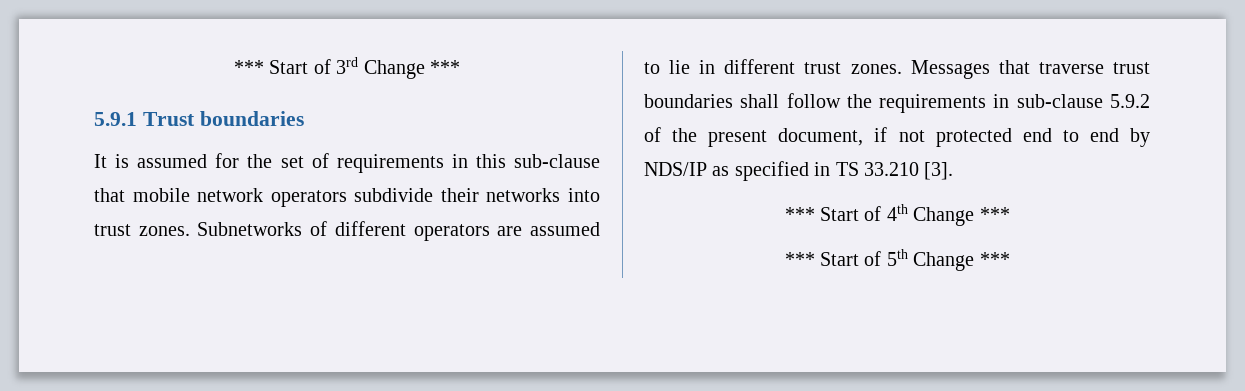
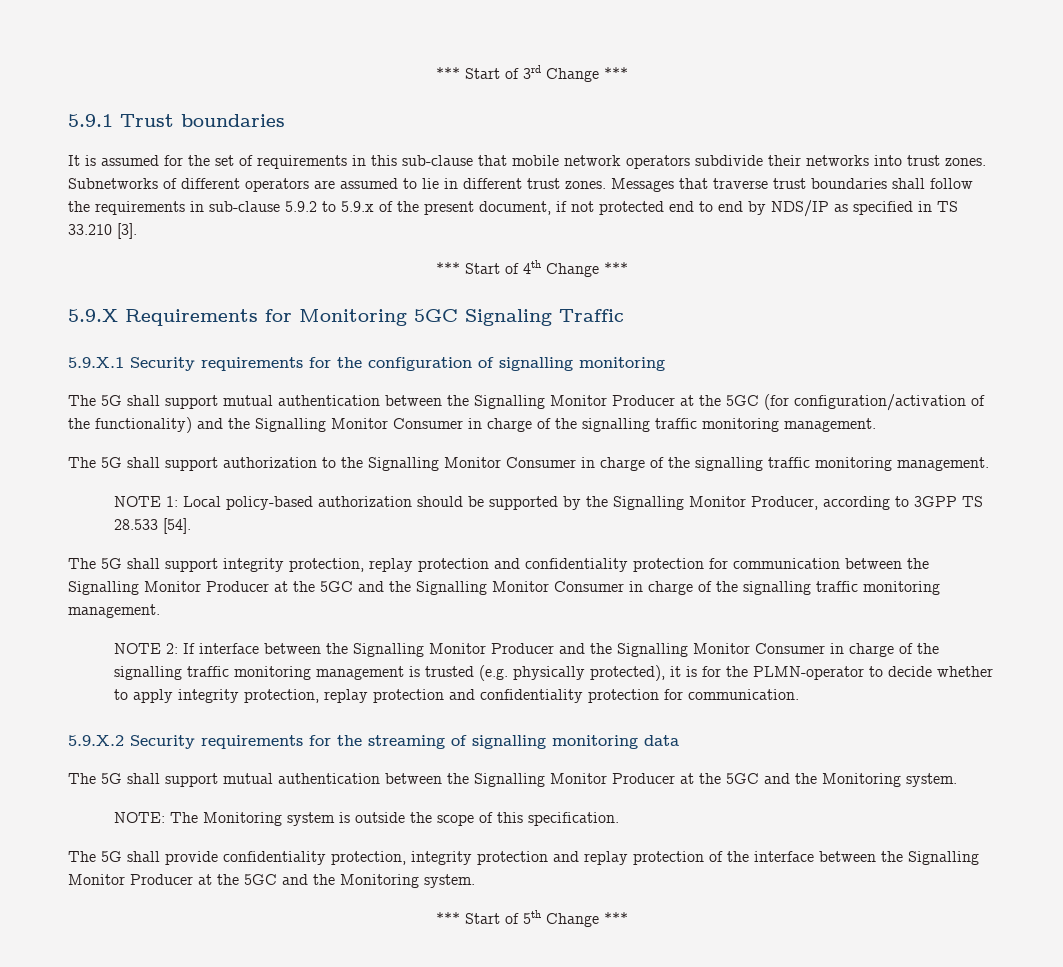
(1150, 101) none -> [322,201,374,212] to 5.9.x
(1010, 214) none -> [68,309,624,326] [68,357,665,371] [68,394,985,411] [68,417,876,433] [68,457,989,471] [114,496,984,510] [114,518,192,534] [68,558,929,572] [68,581,940,595] [68,604,160,618] [114,643,940,657] [114,665,994,681] [114,689,800,703] [68,735,679,749] [68,773,957,787] [114,812,620,826] [68,851,979,865] [68,874,475,888] // 5.9.X Requirements for Monitoring 5GC Signaling Traffic // 5.9.X.1 Security requirements for the configuration of signalling monitoring // The 5G shall support mutual authentication between the Signalling Monitor Producer at the 5GC (for configuration/activation of the functionality) and the Signalling Monitor Consumer in charge of the signalling traffic monitoring management. // The 5G shall support authorization to the Signalling Monitor Consumer in charge of the signalling traffic monitoring management. // NOTE 1: Local policy-based authorization should be supported by the Signalling Monitor Producer, according to 3GPP TS 28.533 [54]. // The 5G shall support integrity protection, replay protection and confidentiality protection for communication between the Signalling Monitor Producer at the 5GC and the Signalling Monitor Consumer in charge of the signalling traffic monitoring management. // NOTE 2: If interface between the Signalling Monitor Producer and the Signalling Monitor Consumer in charge of the signalling traffic monitoring management is trusted (e.g. physically protected), it is for the PLMN-operator to decide whether to apply integrity protection, replay protection and confidentiality protection for communication. // 5.9.X.2 Security requirements for the streaming of signalling monitoring data // The 5G shall support mutual authentication between the Signalling Monitor Producer at the 5GC and the Monitoring system. // NOTE: The Monitoring system is outside the scope of this specification. // The 5G shall provide confidentiality protection, integrity protection and replay protection of the interface between the Signalling Monitor Producer at the 5GC and the Monitoring system.

